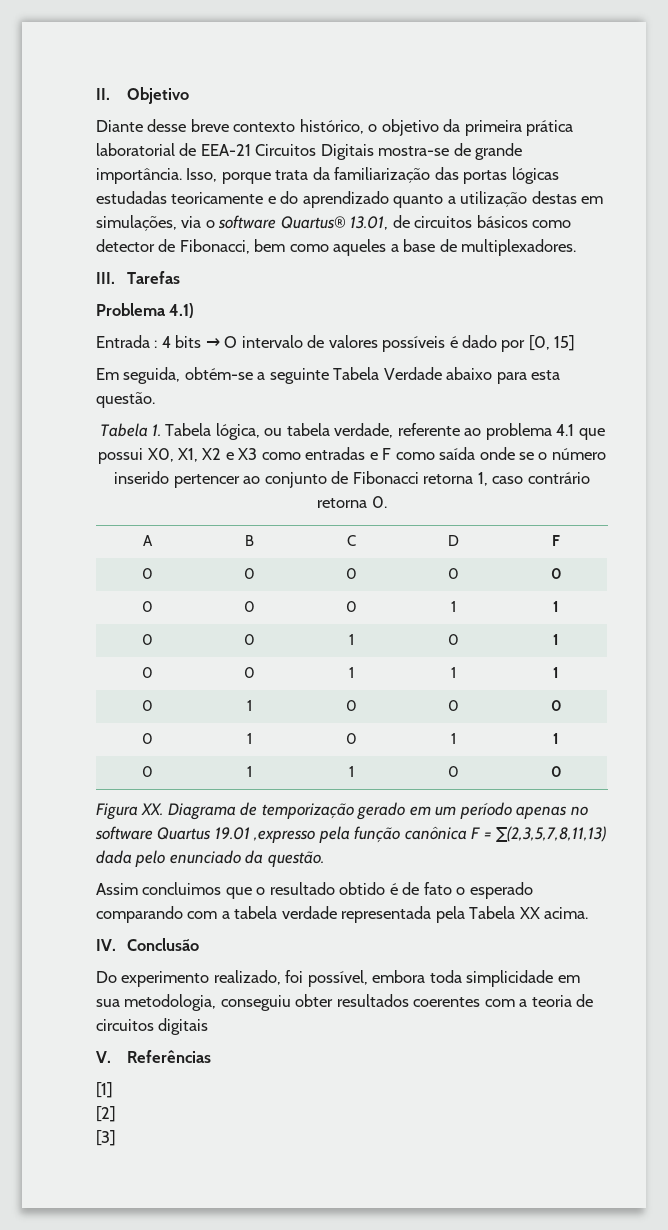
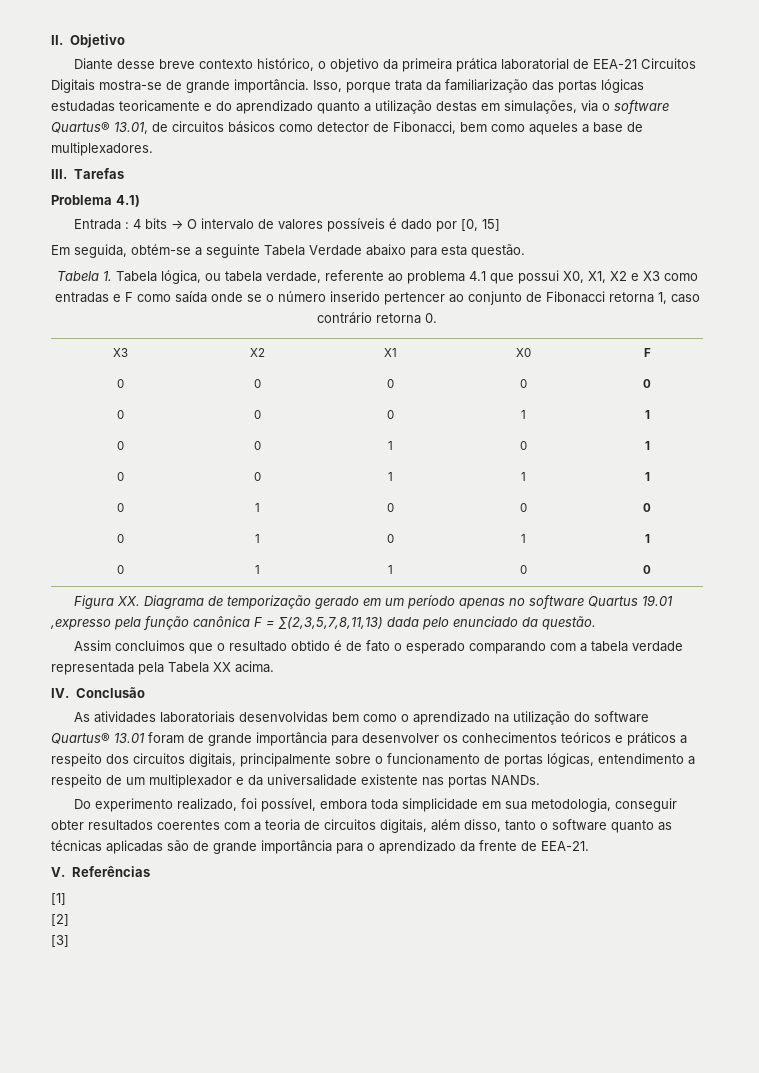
[143,535,153,546] [245,535,254,546] [347,535,356,546] [448,535,459,546] A | B | C | D -> [112,348,128,357] [249,348,265,357] [383,348,397,357] [515,348,531,357] X3 | X2 | X1 | X0
(199, 944) none -> [73,711,649,725] [51,732,687,746] [51,753,695,767] [51,774,540,788] // As atividades laboratoriais desenvolvidas bem como o aprendizado na utilização do software Quartus® 13.01 foram de grande importância para desenvolver os conhecimentos teóricos e práticos a respeito dos circuitos digitais, principalmente sobre o funcionamento de portas lógicas, entendimento a respeito de um multiplexador e da universalidade existente nas portas NANDs.
[220,995,291,1011] conseguiu -> [614,798,677,812] conseguir
[158,1018,209,1035] digitais -> [380,819,672,833] [51,840,589,854] digitais, além disso, tanto o software quanto as técnicas aplicadas são de grande importância para o aprendizado da frente de EEA-21.

